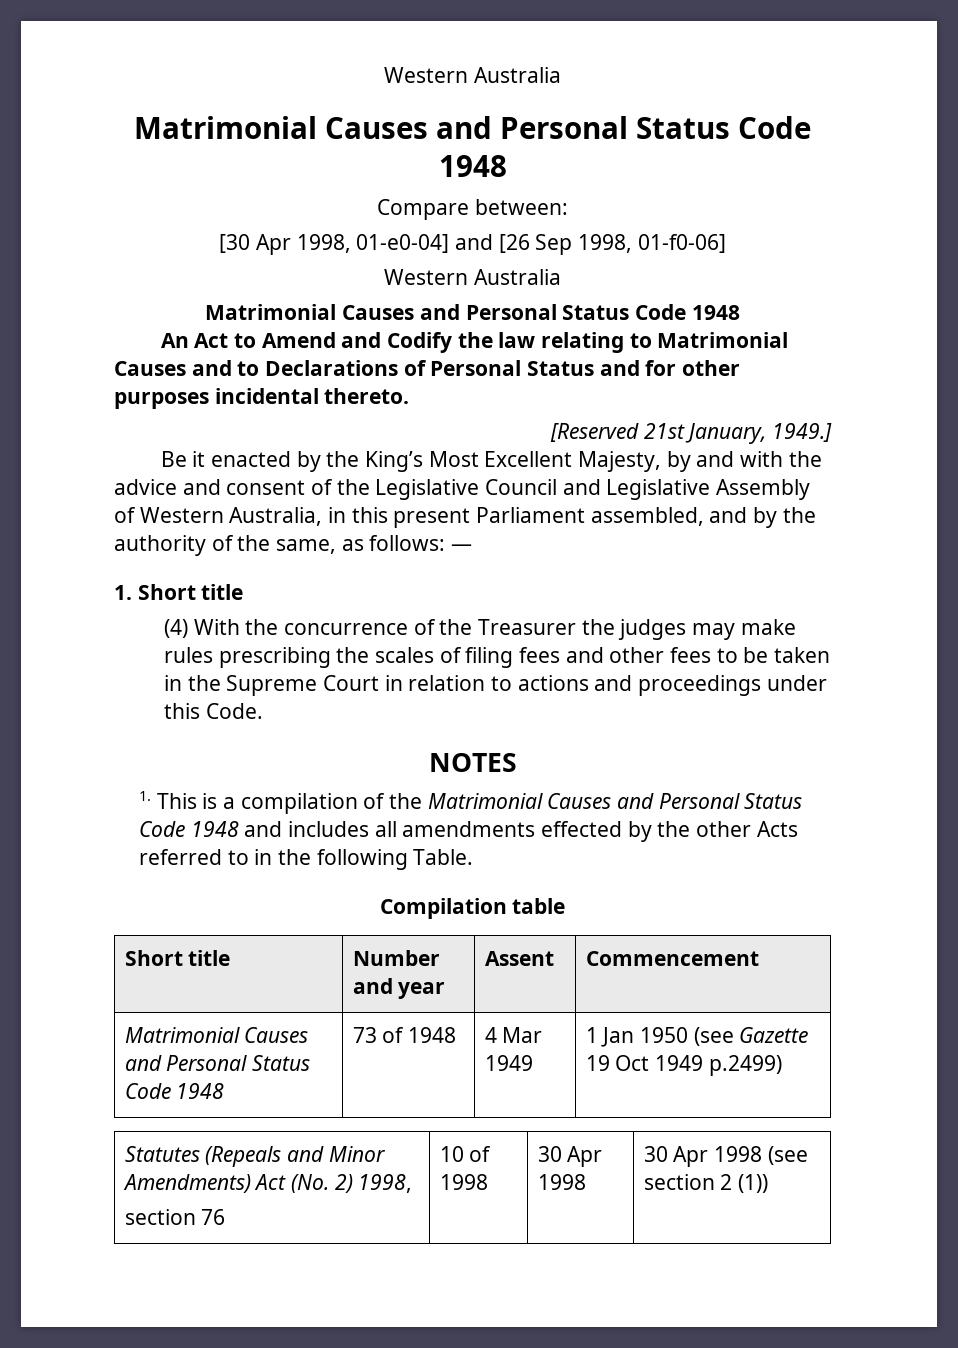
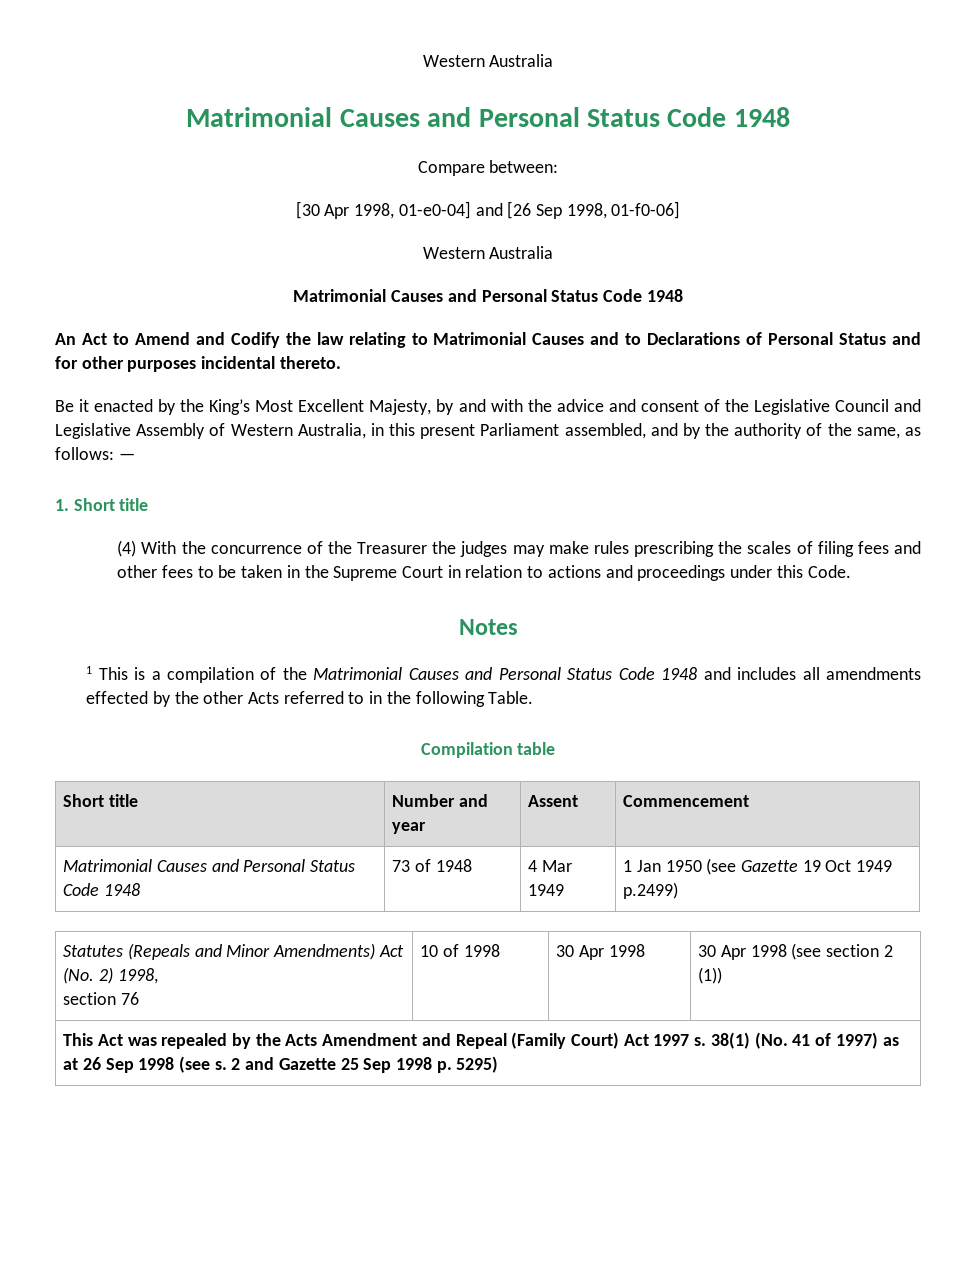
[549,423,832,444] // [Reserved 21st January, 1949.] -> (341, 362) none
[428,753,517,772] [139,791,152,801] NOTES // 1. -> [458,619,518,635] [86,666,93,674] Notes // 1
(768, 1183) none -> [63,1032,899,1049] [63,1056,499,1073] // This Act was repealed by the Acts Amendment and Repeal (Family Court) Act 1997 s. 38(1) (No. 41 of 1997) as at 26 Sep 1998 (see s. 2 and Gazette 25 Sep 1998 p. 5295)

